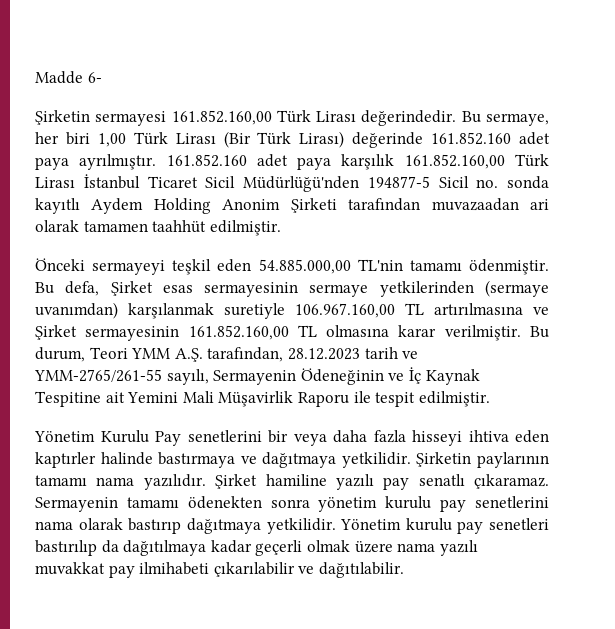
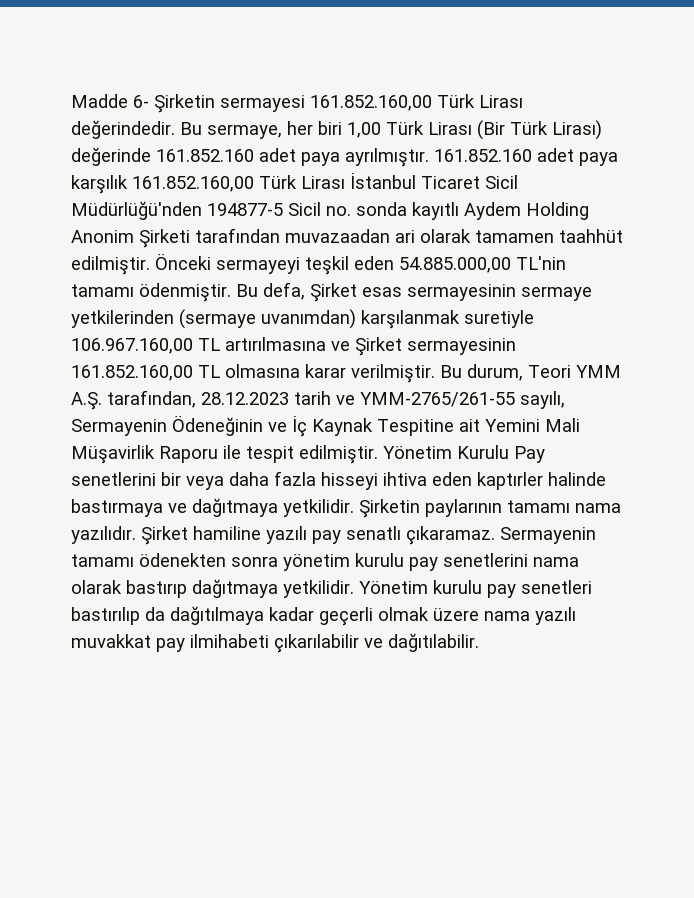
(102, 77) // -> (149, 101) none
(281, 228) // -> (150, 265) none
(490, 399) // -> (378, 454) none

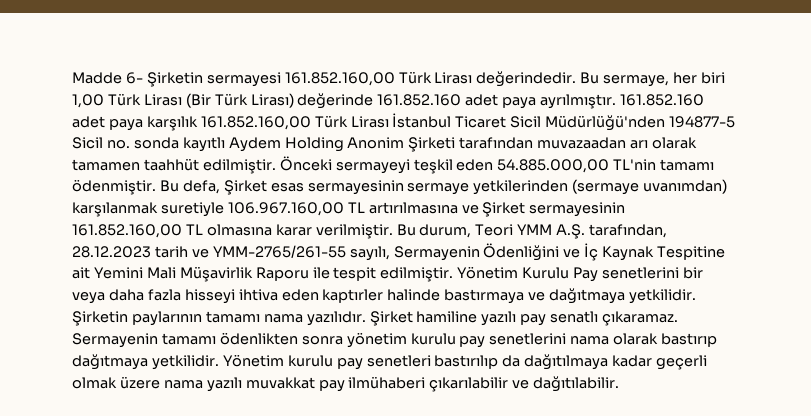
[395,230,415,243] ari -> [630,140,649,149] arı
[172,415,263,436] Ödeneğinin -> [483,243,560,261] Ödenliğini
[139,553,226,567] ödenekten -> [219,332,298,345] ödenlikten
[190,634,269,648] ilmihabeti -> [348,376,426,389] ilmühaberi

